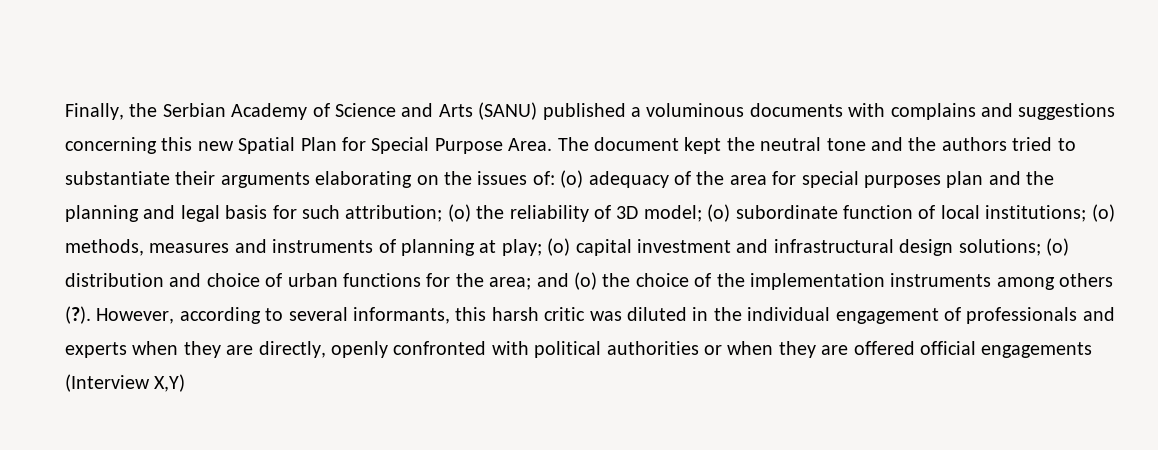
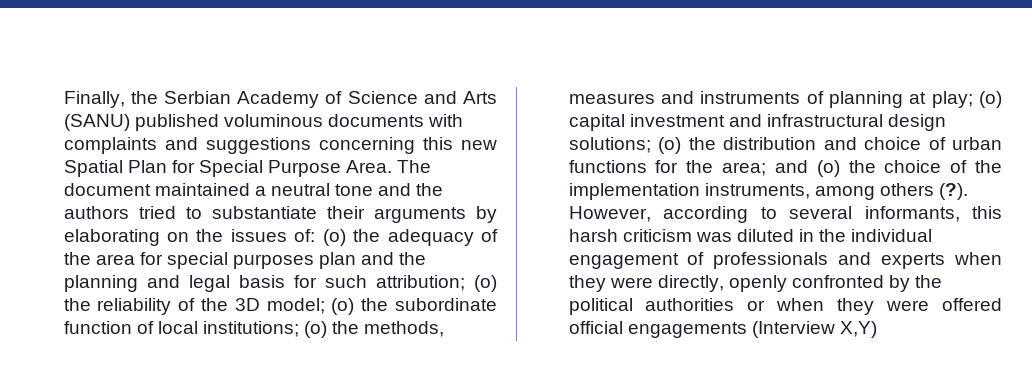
[631,107,642,117] a -> (219, 122) none
[890,103,976,120] complains -> [63,137,157,154] complaints
[684,137,755,154] kept the -> [154,183,266,196] maintained a
(310, 180) none -> [476,206,498,223] by
(584, 179) none -> [353,229,381,242] the
(612, 212) none -> [200,298,228,311] the
(731, 213) none -> [361,298,389,311] the
(1115, 213) none -> [332,321,360,334] the
(1070, 247) none -> [688,137,716,150] the
[890,273,992,287] instruments -> [704,183,810,199] instruments,
[544,307,586,321] critic -> [622,229,692,242] criticism
[226,345,254,355] are -> [609,277,653,288] were
[491,341,529,355] with -> [889,275,943,292] by the
[821,345,849,355] are -> [886,300,930,311] were

